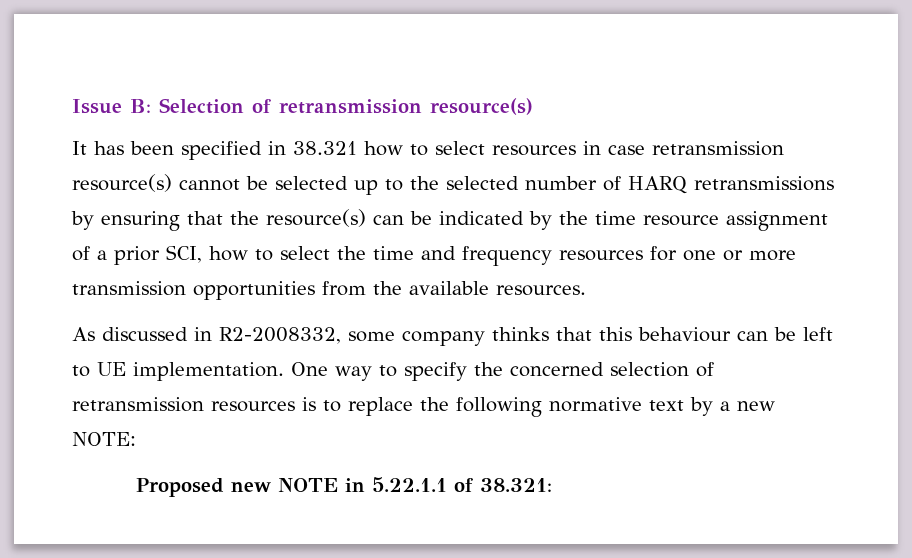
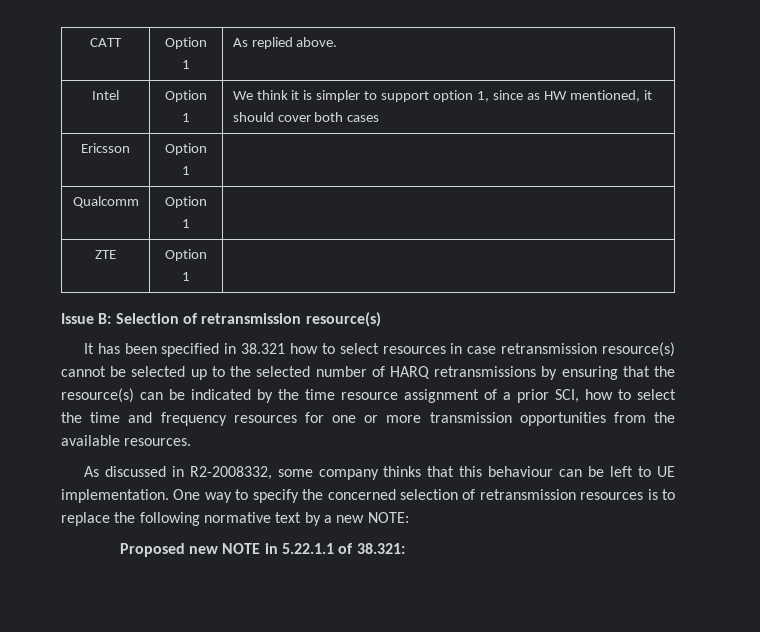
(72, 106) none -> [90,38,122,47] [165,37,207,49] [182,60,190,69] [232,37,338,49] [92,90,119,100] [165,90,207,102] [182,113,190,122] [232,90,652,102] [232,112,380,122] [81,143,130,153] [165,143,207,155] [182,166,190,175] [72,196,139,208] [165,196,207,208] [182,219,190,228] [95,250,116,259] [165,249,207,261] [182,272,190,281] CATT | Option 1 | As replied above. // Intel | Option 1 | We think it is simpler to support option 1, since as HW mentioned, it should cover both cases // Ericsson | Option 1 | // Qualcomm | Option 1 | // ZTE | Option 1 | //

